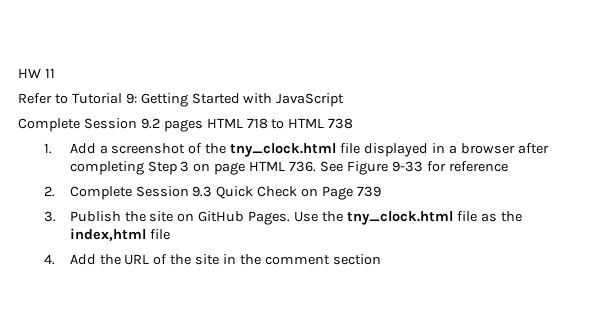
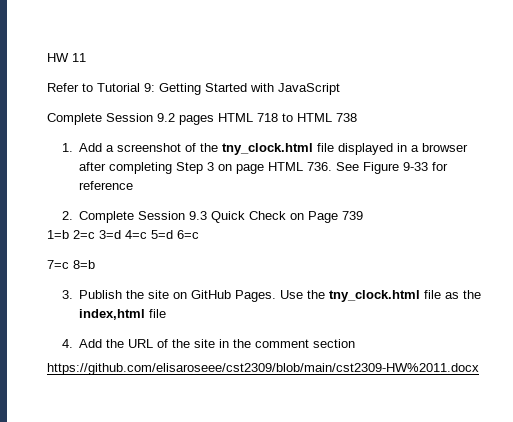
(382, 191) none -> [47,230,199,239] [47,260,95,269] // 1=b 2=c 3=d 4=c 5=d 6=c // 7=c 8=b
(381, 259) none -> [47,363,479,375] // https://github.com/elisaroseee/cst2309/blob/main/cst2309-HW%2011.docx

